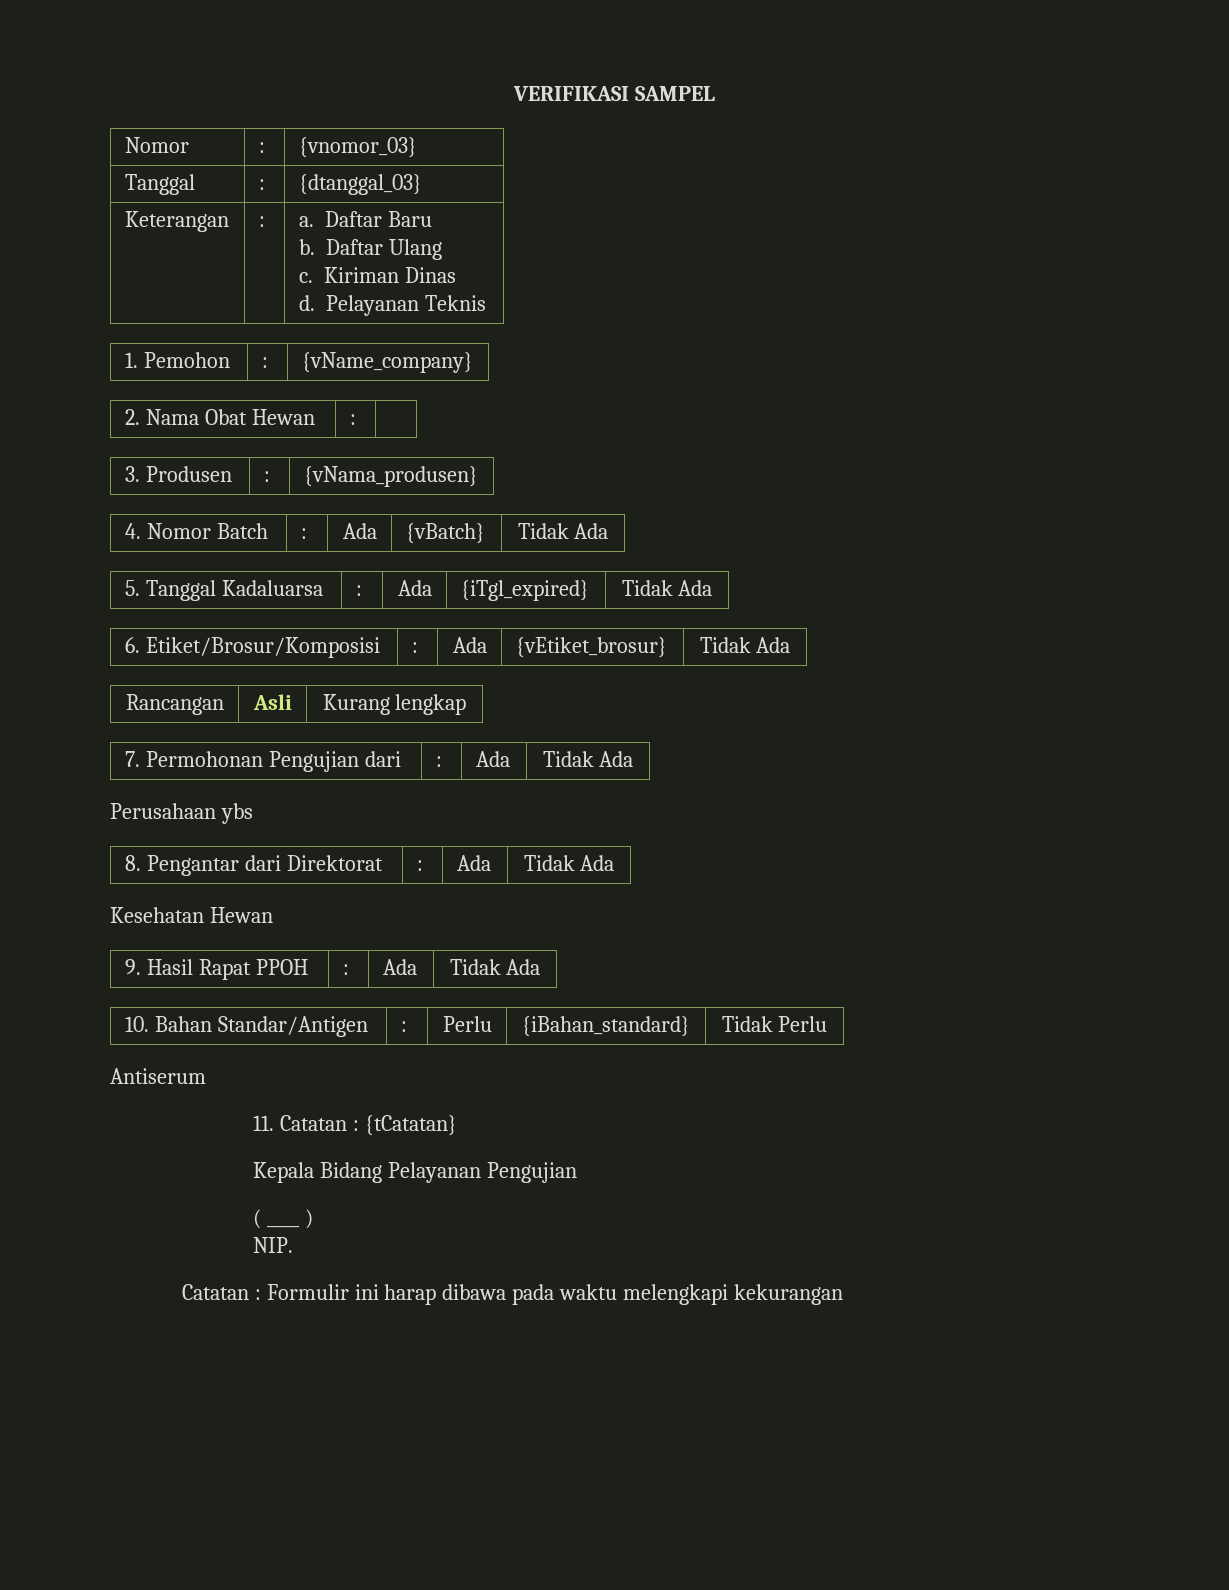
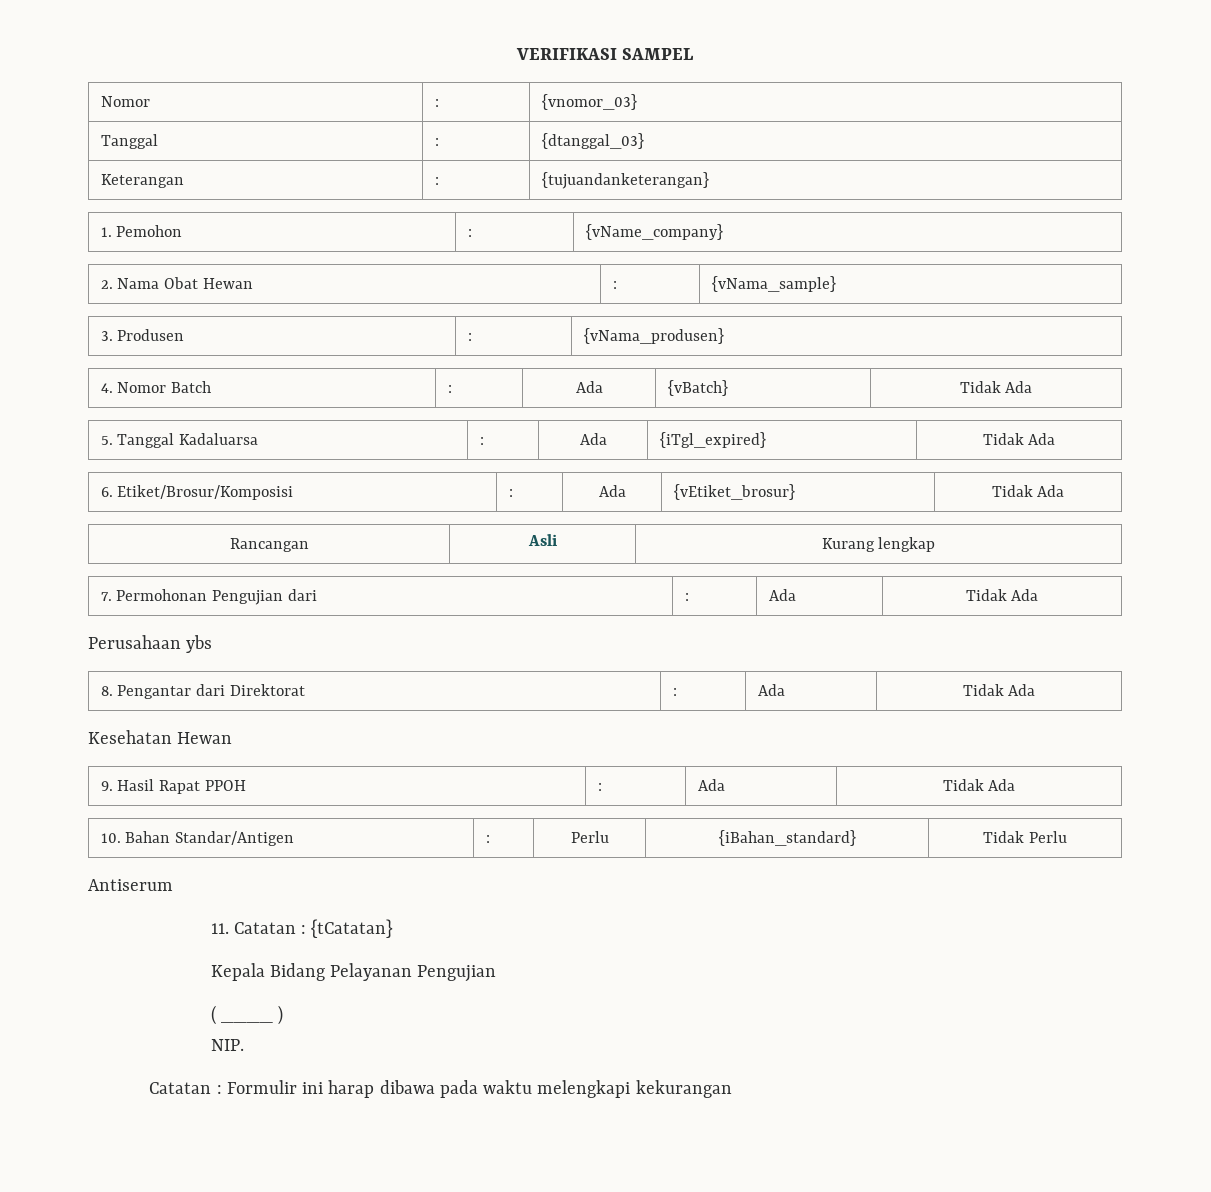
[298,211,432,227] [298,239,442,260] [298,267,456,283] [298,295,486,316] a. Daftar Baru // b. Daftar Ulang // c. Kiriman Dinas // d. Pelayanan Teknis -> [541,172,709,189] {tujuandanketerangan}
(356, 419) none -> [711,276,836,292] {vNama_sample}

